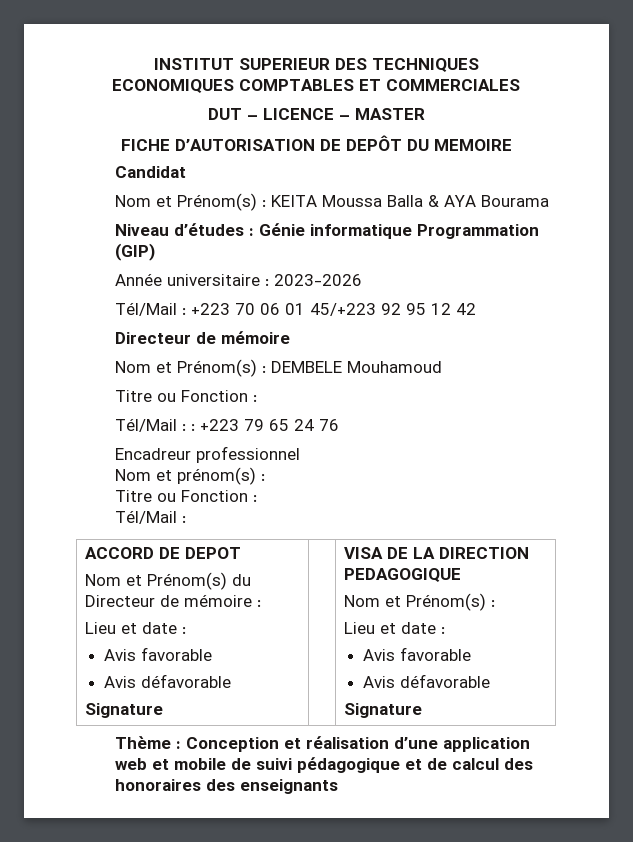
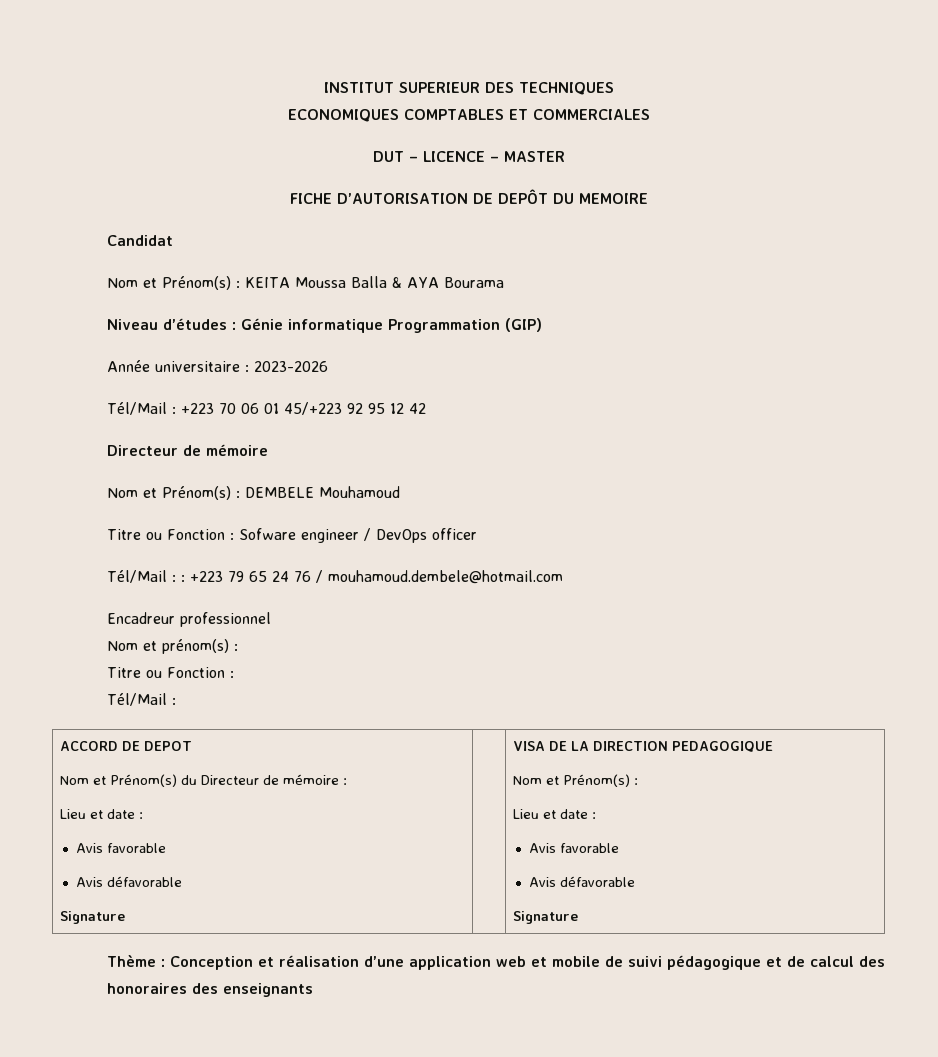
(258, 398) none -> [239,528,478,543] Sofware engineer / DevOps officer
(340, 425) none -> [316,570,564,584] / mouhamoud.dembele@hotmail.com

